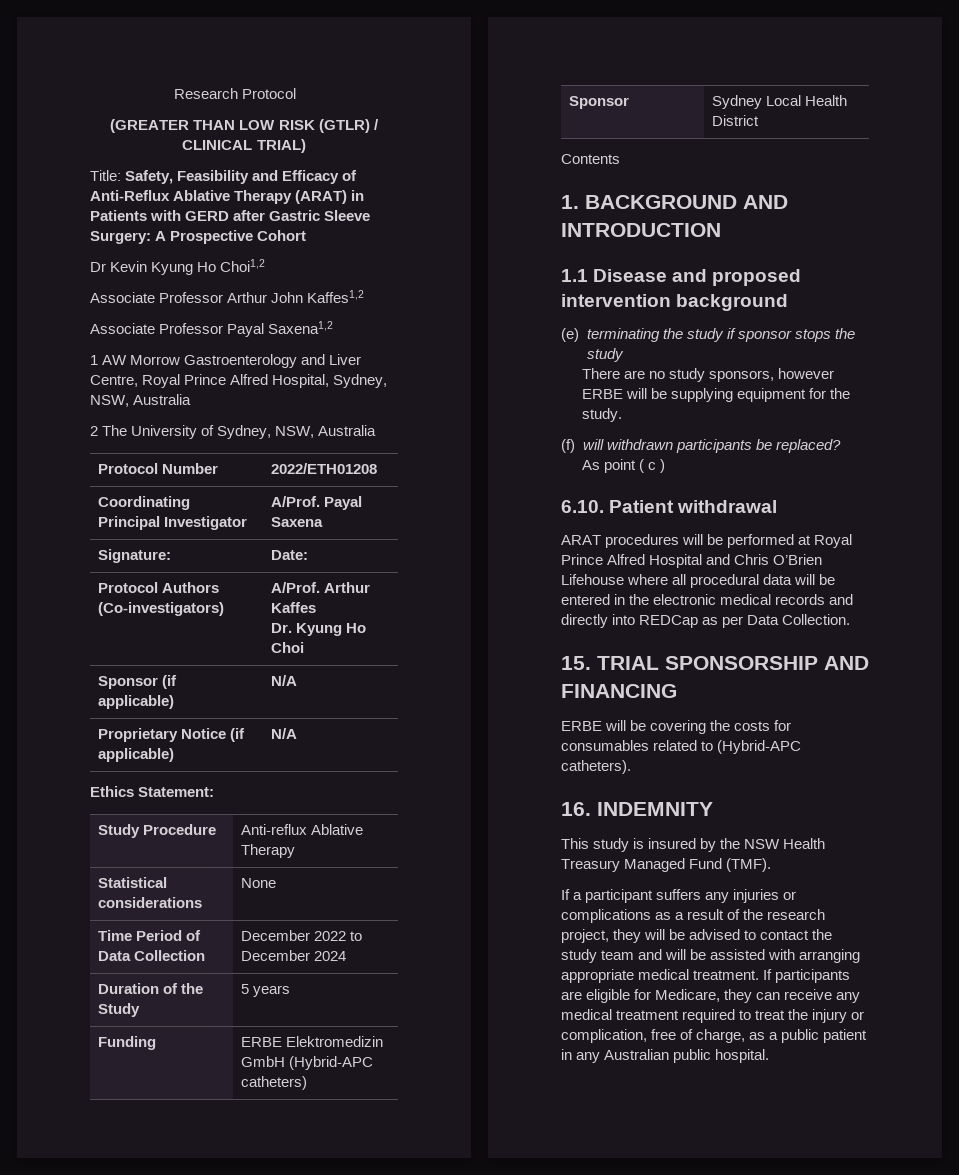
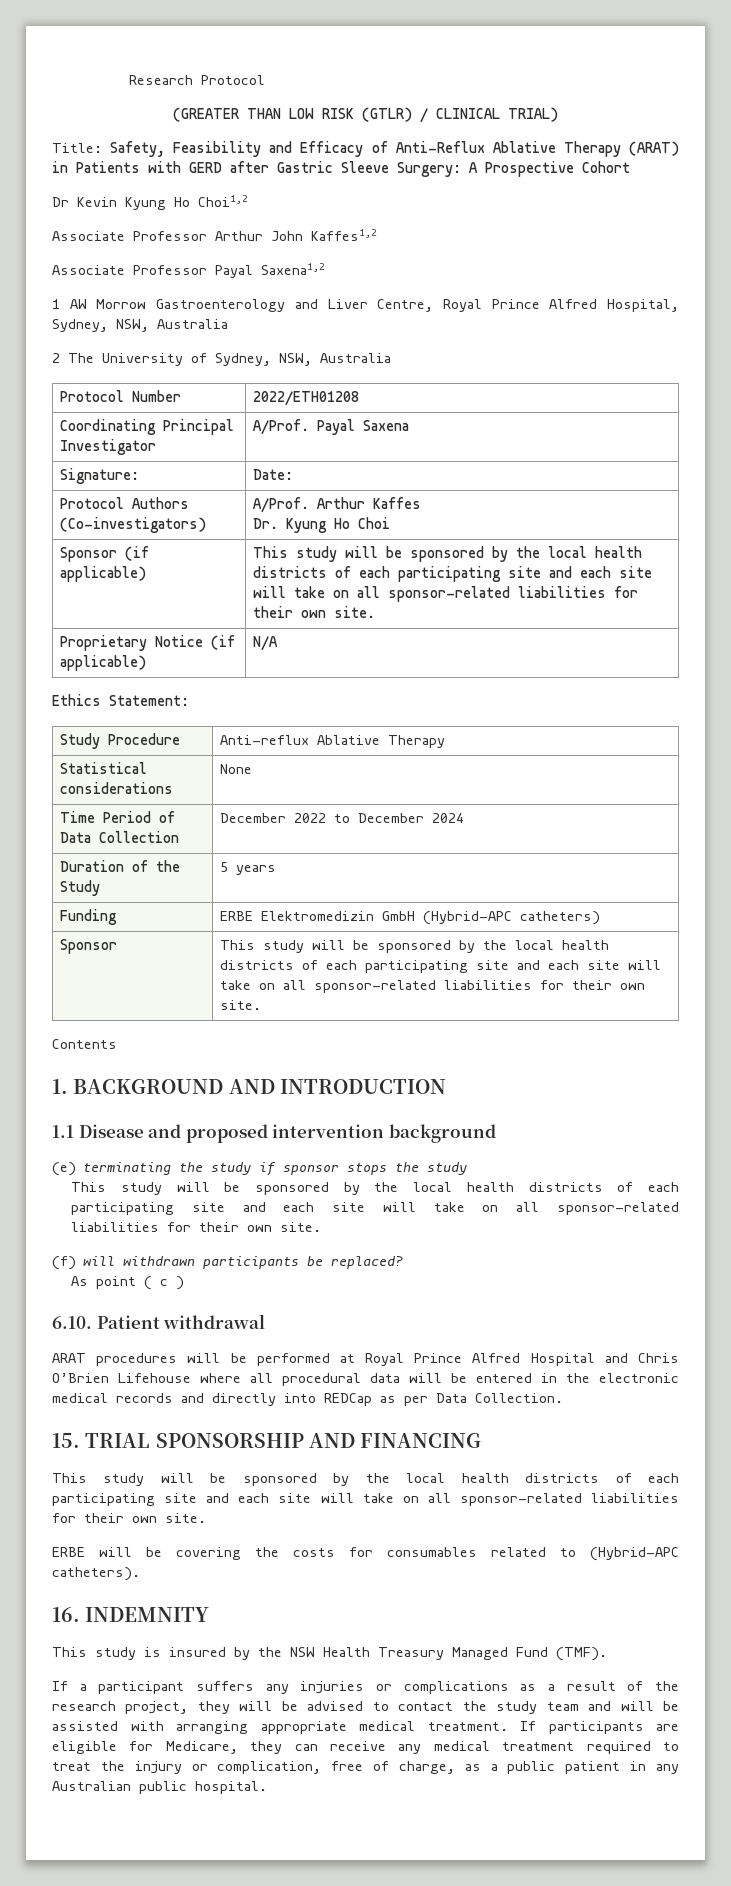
[271,675,298,686] N/A -> [253,546,643,562] [253,566,653,582] [253,586,639,602] [253,606,376,618] This study will be sponsored by the local health districts of each participating site and each site will take on all sponsor-related liabilities for their own site.
[712,95,848,109] [712,115,760,126] Sydney Local Health District -> [220,940,610,953] [220,960,662,973] [220,980,646,993] [220,1000,262,1010] This study will be sponsored by the local health districts of each participating site and each site will take on all sponsor-related liabilities for their own site.
[582,368,835,382] [582,388,851,402] [582,408,623,422] There are no study sponsors, however ERBE will be supplying equipment for the study. -> [71,1182,679,1195] [71,1202,680,1215] [71,1222,322,1232] This study will be sponsored by the local health districts of each participating site and each site will take on all sponsor-related liabilities for their own site.
(677, 691) none -> [52,1473,679,1486] [52,1493,680,1506] [52,1513,206,1523] // This study will be sponsored by the local health districts of each participating site and each site will take on all sponsor-related liabilities for their own site.

